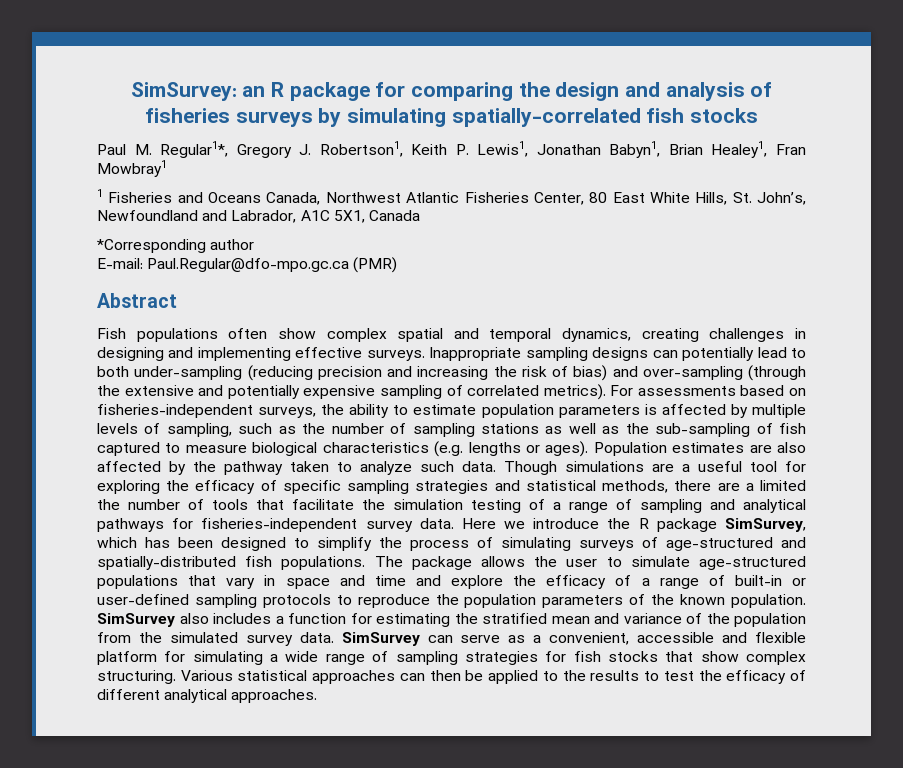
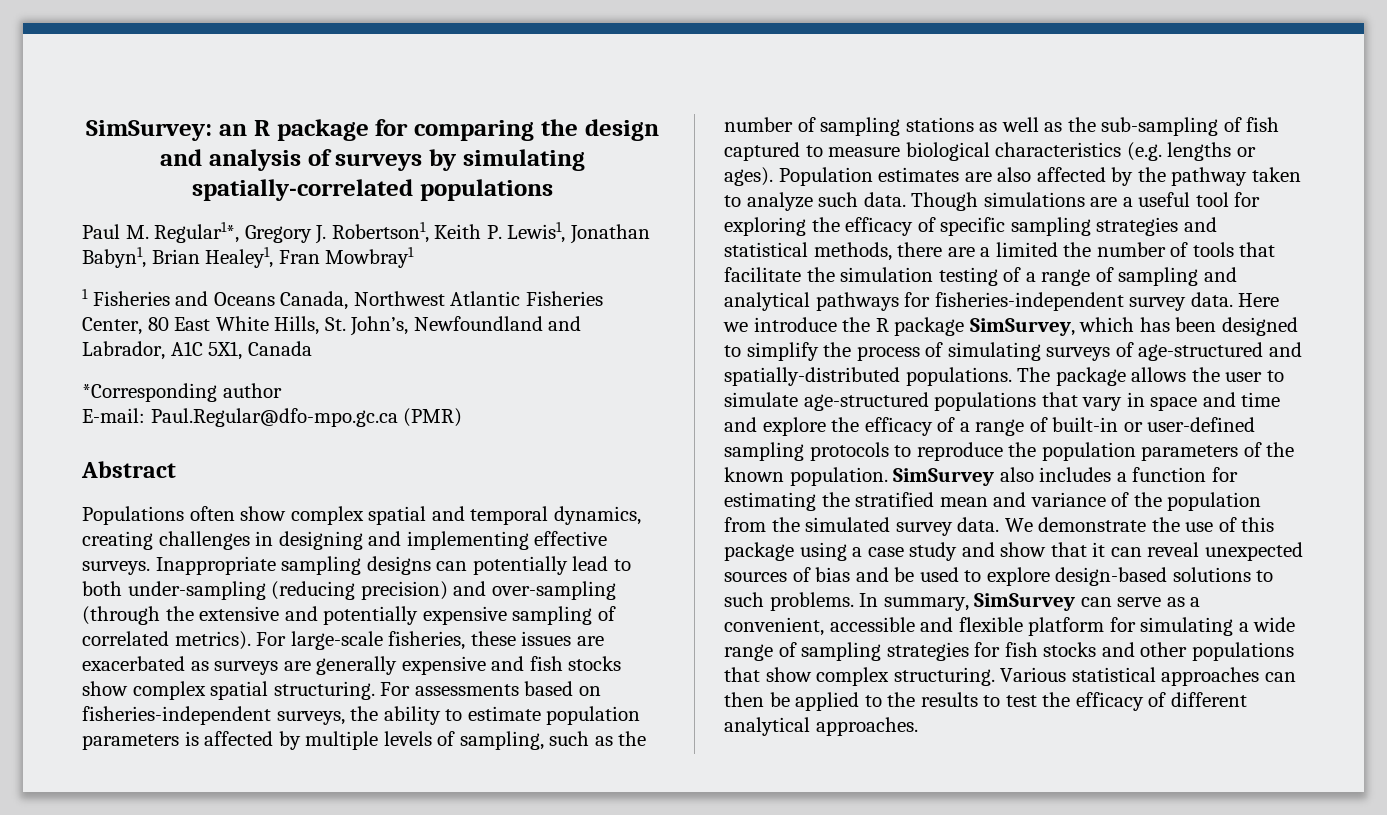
[144,108,230,123] fisheries -> (332, 157) none
[646,108,759,123] fish stocks -> [419,179,553,201] populations
[97,328,218,342] Fish populations -> [82,506,184,525] Populations
[317,365,608,381] precision and increasing the risk of bias) -> [360,581,448,600] precision)
(634, 390) none -> [290,631,604,650] [82,656,622,675] [82,681,411,700] large-scale fisheries, these issues are exacerbated as surveys are generally expensive and fish stocks show complex spatial structuring. For
[245,556,273,567] fish -> (900, 376) none
(334, 637) none -> [1004,517,1275,532] [724,542,1303,561] [724,567,1274,586] [724,592,969,611] We demonstrate the use of this package using a case study and show that it can reveal unexpected sources of bias and be used to explore design-based solutions to such problems. In summary,
(658, 656) none -> [1101,642,1294,661] and other populations

